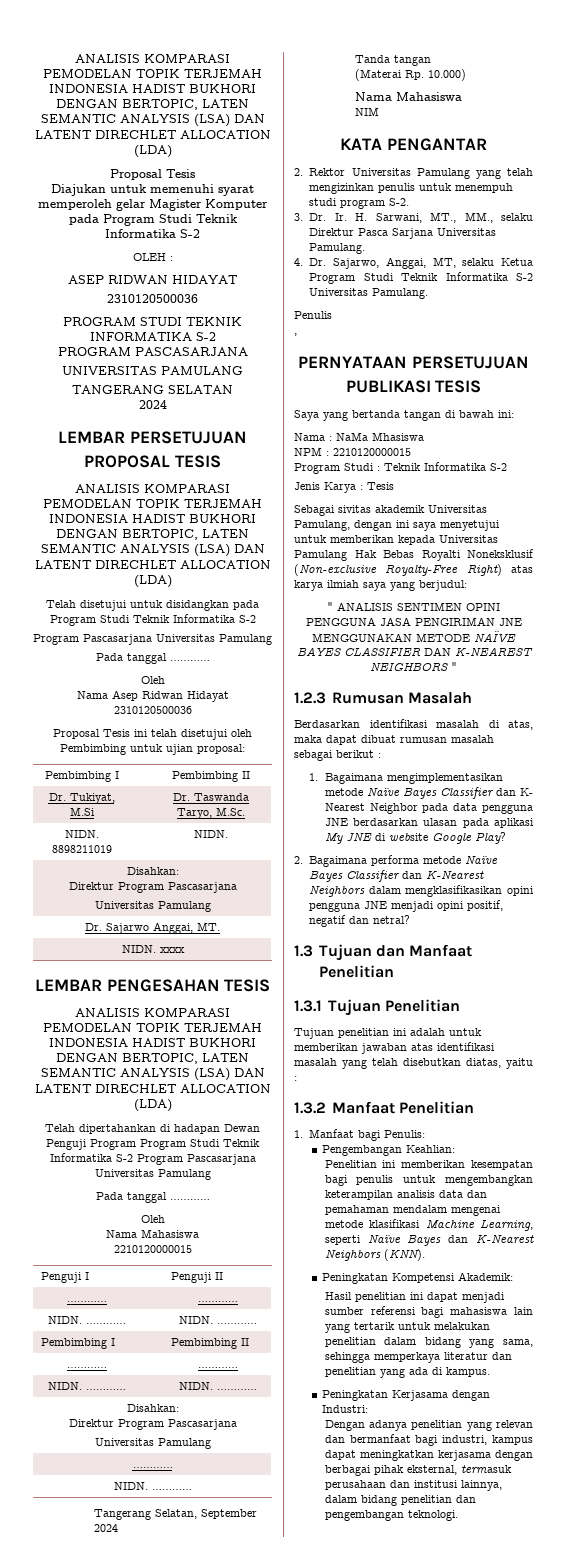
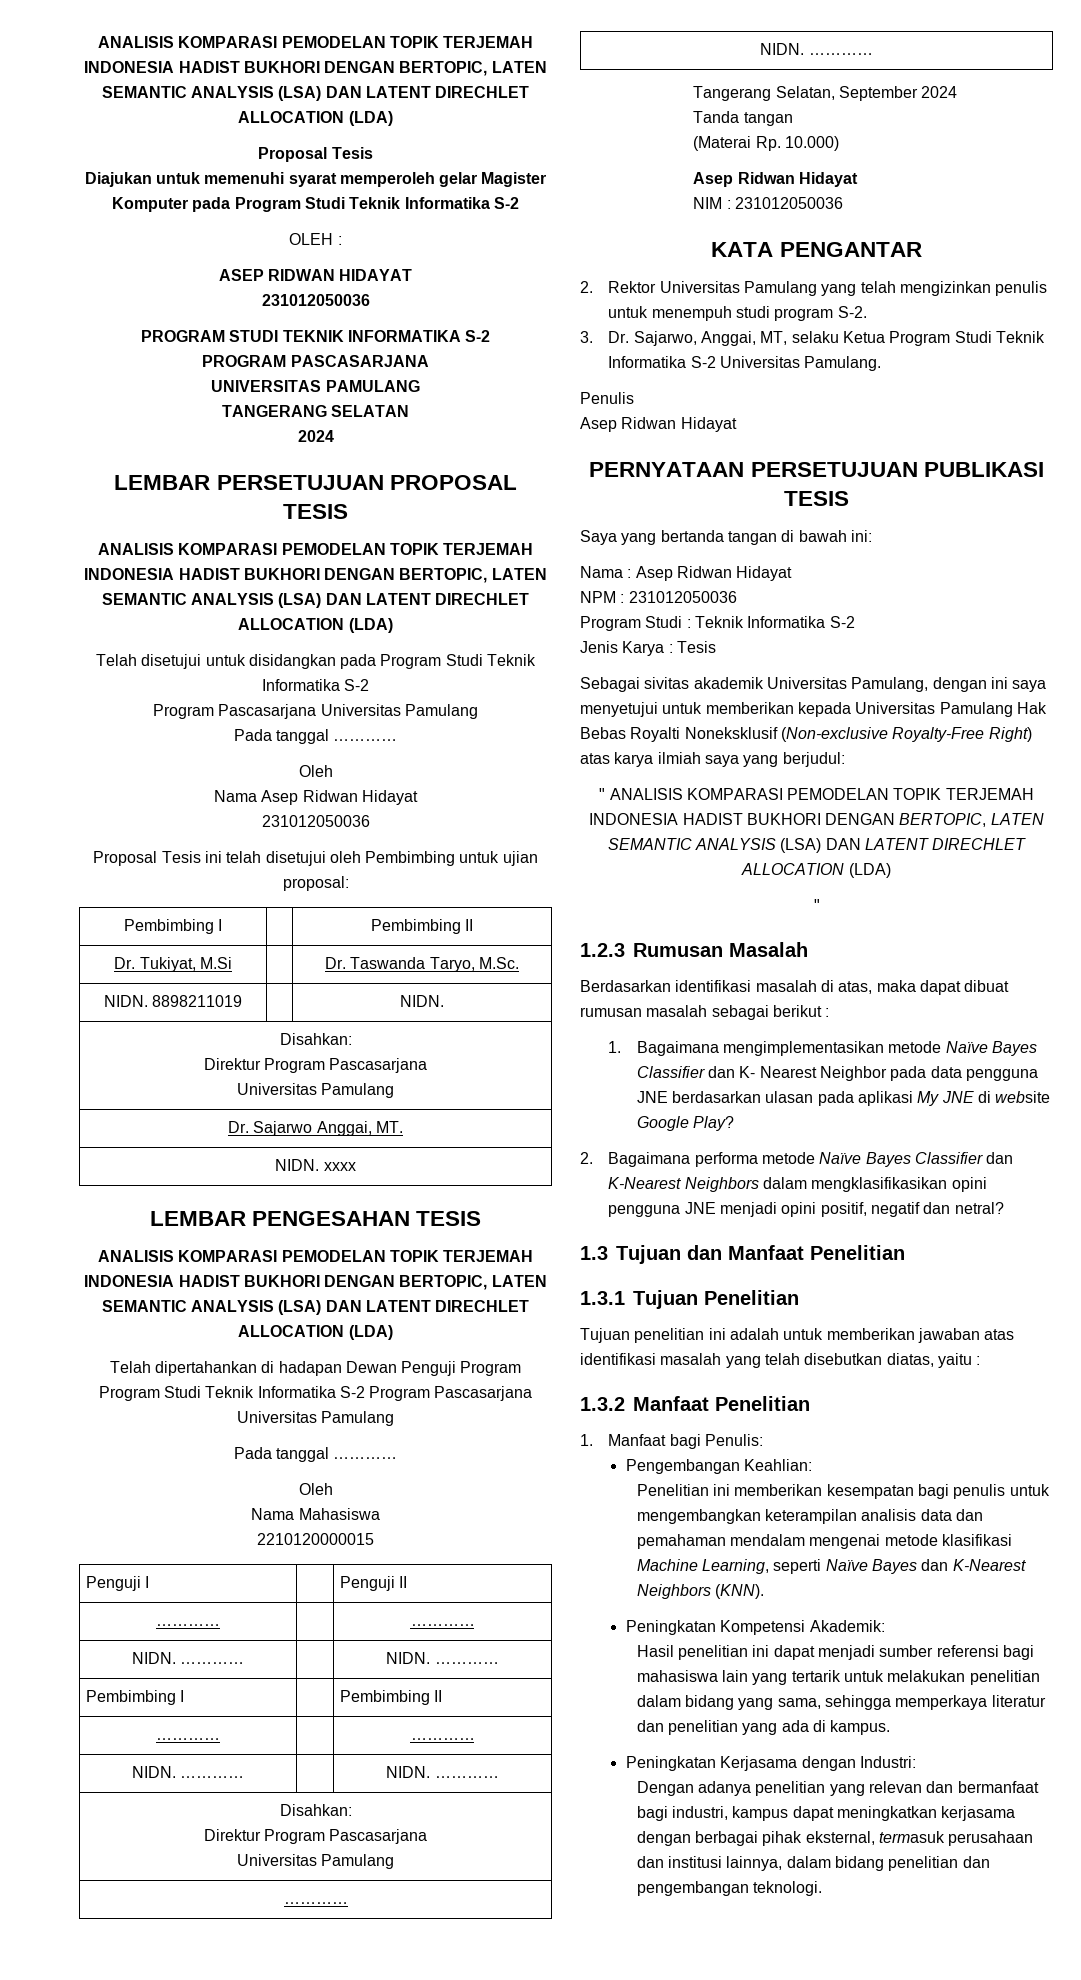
[107,294,198,303] 2310120500036 -> [261,294,370,306] 231012050036
[113,706,192,714] 2310120500036 -> [261,815,370,827] 231012050036
[355,92,463,101] Nama Mahasiswa -> [693,172,858,187] Asep Ridwan Hidayat
(380, 111) none -> [726,197,843,209] : 231012050036
[334,212,533,223] [309,228,497,239] [309,243,366,254] [294,258,327,266] Ir. H. Sarwani, MT., MM., selaku Direktur Pasca Sarjana Universitas Pamulang. // 4. Dr. -> (630, 337) none
[294,333,297,336] , -> [580,417,737,432] Asep Ridwan Hidayat
[336,432,424,441] NaMa Mhasiswa -> [635,566,793,581] Asep Ridwan Hidayat
[333,448,411,456] 2210120000015 -> [628,591,737,603] 231012050036
[397,602,500,611] [305,617,522,626] [312,631,516,643] [296,647,533,656] [370,662,448,671] SENTIMEN OPINI PENGGUNA JASA PENGIRIMAN JNE MENGGUNAKAN METODE NAÏVE BAYES CLASSIFIER DAN K-NEAREST NEIGHBORS -> [686,788,1034,800] [589,813,1044,827] [607,838,1027,853] [741,863,891,878] KOMPARASI PEMODELAN TOPIK TERJEMAH INDONESIA HADIST BUKHORI DENGAN BERTOPIC, LATEN SEMANTIC ANALYSIS (LSA) DAN LATENT DIRECHLET ALLOCATION (LDA) //

